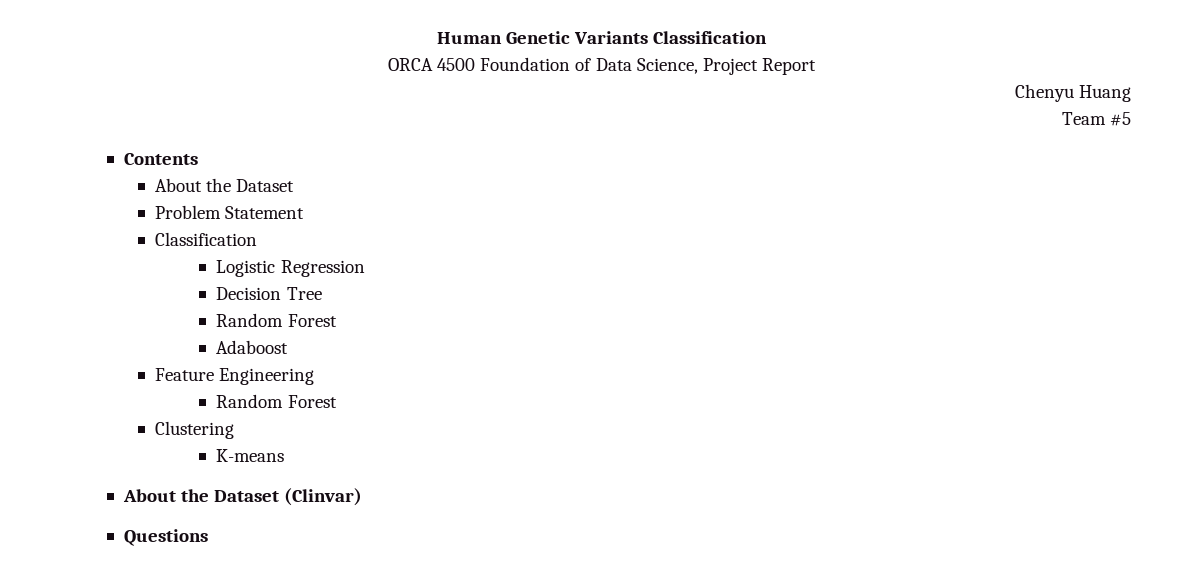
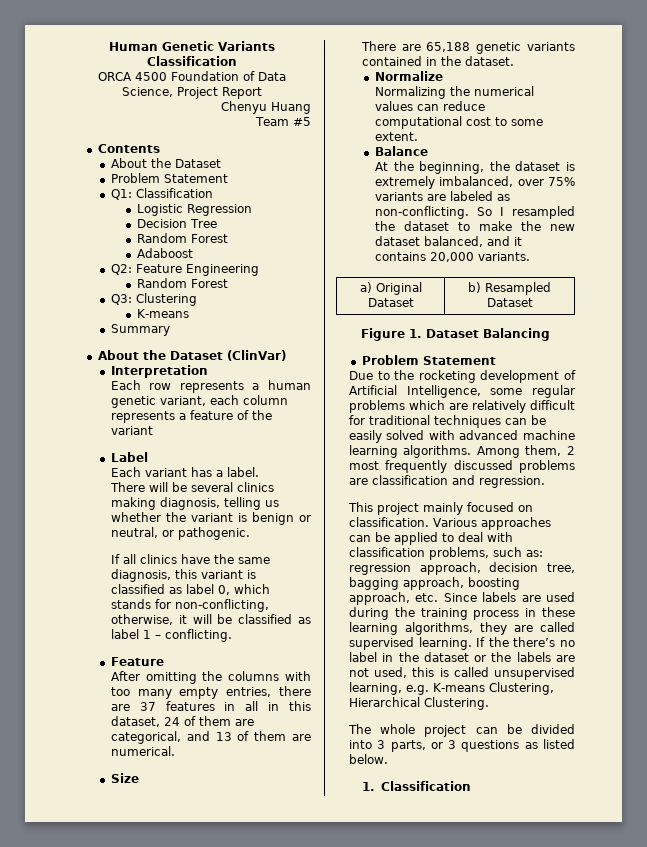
(304, 212) none -> [110,189,132,200] Q1:
(289, 347) none -> [110,264,132,275] Q2:
(337, 401) none -> [110,294,132,305] Q3:
[122,488,363,506] [123,529,208,546] // About the Dataset (Clinvar) // Questions -> [110,324,170,336] [97,350,286,361] [110,365,208,378] [110,380,311,393] [110,395,288,408] [110,410,272,423] [110,426,153,435] [110,452,148,462] [110,467,259,477] [109,482,274,492] [110,497,279,510] [110,512,311,525] [110,527,250,540] [110,554,270,564] [110,569,256,582] [110,584,270,595] [110,599,269,612] [110,614,311,625] [110,629,232,642] [110,657,164,666] [110,671,311,684] [110,686,311,699] [110,701,311,711] [110,716,254,727] [110,731,311,744] [110,746,175,756] [110,773,139,783] [360,41,575,54] [361,56,514,66] [374,71,443,81] [374,86,534,99] [374,101,485,111] [374,116,543,129] [374,132,418,141] [374,146,428,156] [374,161,575,174] [374,176,575,189] [374,191,510,201] [374,206,575,219] [374,221,575,231] [374,236,522,247] [374,252,530,262] [359,282,422,295] [367,298,414,307] [468,282,551,295] [486,298,533,307] [361,328,550,341] [361,355,496,365] [348,370,576,383] [348,385,575,398] [348,400,575,413] [348,415,546,428] [348,430,575,443] [348,445,575,458] [348,460,575,473] [348,475,545,488] [347,502,533,515] [348,517,551,530] [348,532,513,545] [348,547,543,560] [348,562,575,575] [348,577,520,590] [348,592,575,605] [348,607,575,620] [348,622,575,635] [348,637,575,650] [348,652,575,662] [348,667,575,680] [348,682,554,695] [348,697,489,710] [347,724,575,737] [348,739,575,752] [348,754,388,764] [361,781,471,791] // Summary // About the Dataset (ClinVar) // Interpretation // Each row represents a human genetic variant, each column represents a feature of the variant // Label // Each variant has a label. // There will be several clinics making diagnosis, telling us whether the variant is benign or neutral, or pathogenic. // If all clinics have the same diagnosis, this variant is classified as label 0, which stands for non-conflicting, otherwise, it will be classified as label 1 – conflicting. // Feature // After omitting the columns with too many empty entries, there are 37 features in all in this dataset, 24 of them are categorical, and 13 of them are numerical. // Size // There are 65,188 genetic variants contained in the dataset. // Normalize // Normalizing the numerical values can reduce computational cost to some extent. // Balance // At the beginning, the dataset is extremely imbalanced, over 75% variants are labeled as non-conflicting. So I resampled the dataset to make the new dataset balanced, and it contains 20,000 variants. // a) Original Dataset | b) Resampled Dataset // Figure 1. Dataset Balancing // Problem Statement // Due to the rocketing development of Artificial Intelligence, some regular problems which are relatively difficult for traditional techniques can be easily solved with advanced machine learning algorithms. Among them, 2 most frequently discussed problems are classification and regression. // This project mainly focused on classification. Various approaches can be applied to deal with classification problems, such as: regression approach, decision tree, bagging approach, boosting approach, etc. Since labels are used during the training process in these learning algorithms, they are called supervised learning. If the there’s no label in the dataset or the labels are not used, this is called unsupervised learning, e.g. K-means Clustering, Hierarchical Clustering. // The whole project can be divided into 3 parts, or 3 questions as listed below. // 1. Classification

